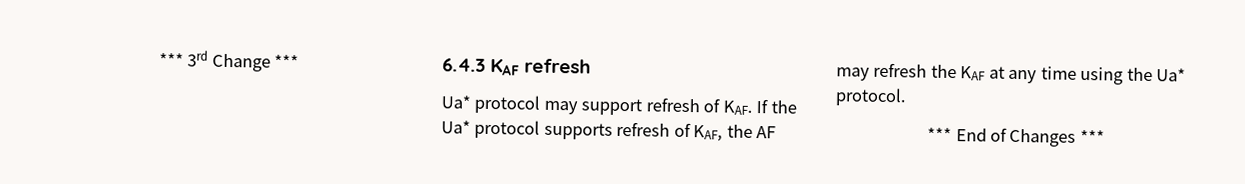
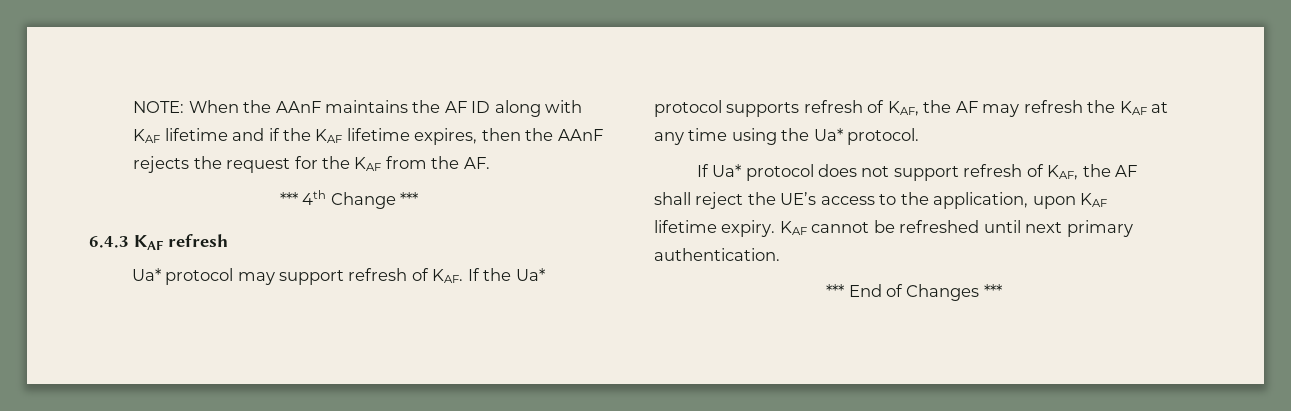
[158,50,209,67] *** 3rd -> [133,100,583,117] [133,128,603,145] [133,156,490,173] [279,190,327,205] NOTE: When the AAnF maintains the AF ID along with KAF lifetime and if the KAF lifetime expires, then the AAnF rejects the request for the KAF from the AF. // *** 4th
(907, 97) none -> [696,164,1138,181] [654,192,1108,209] [654,220,1133,237] [654,248,780,261] // If Ua* protocol does not support refresh of KAF, the AF shall reject the UE’s access to the application, upon KAF lifetime expiry. KAF cannot be refreshed until next primary authentication.

